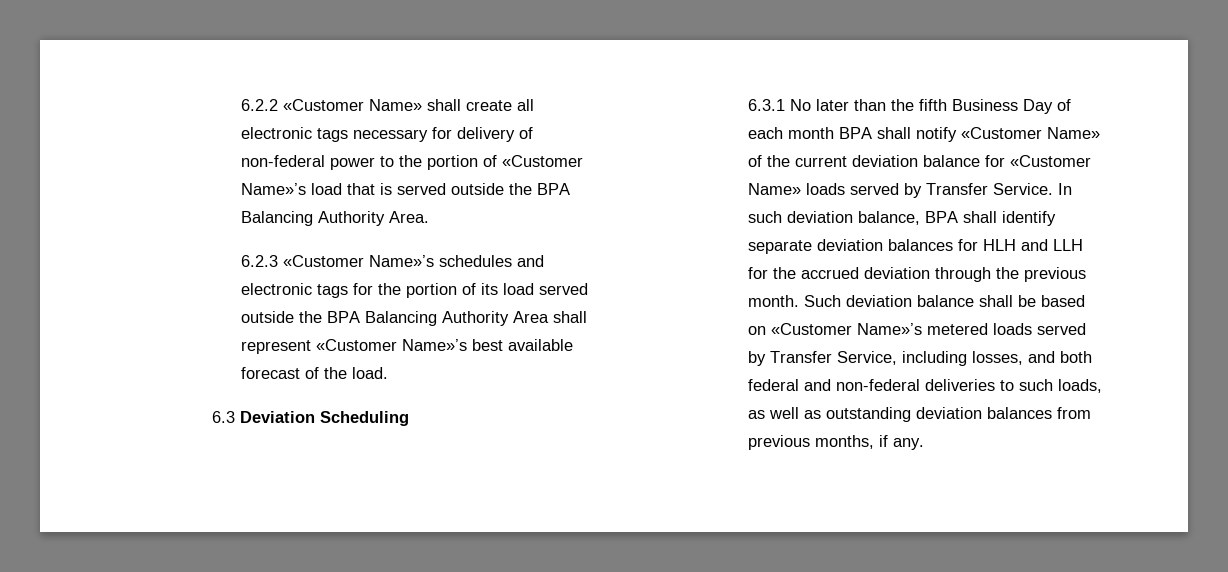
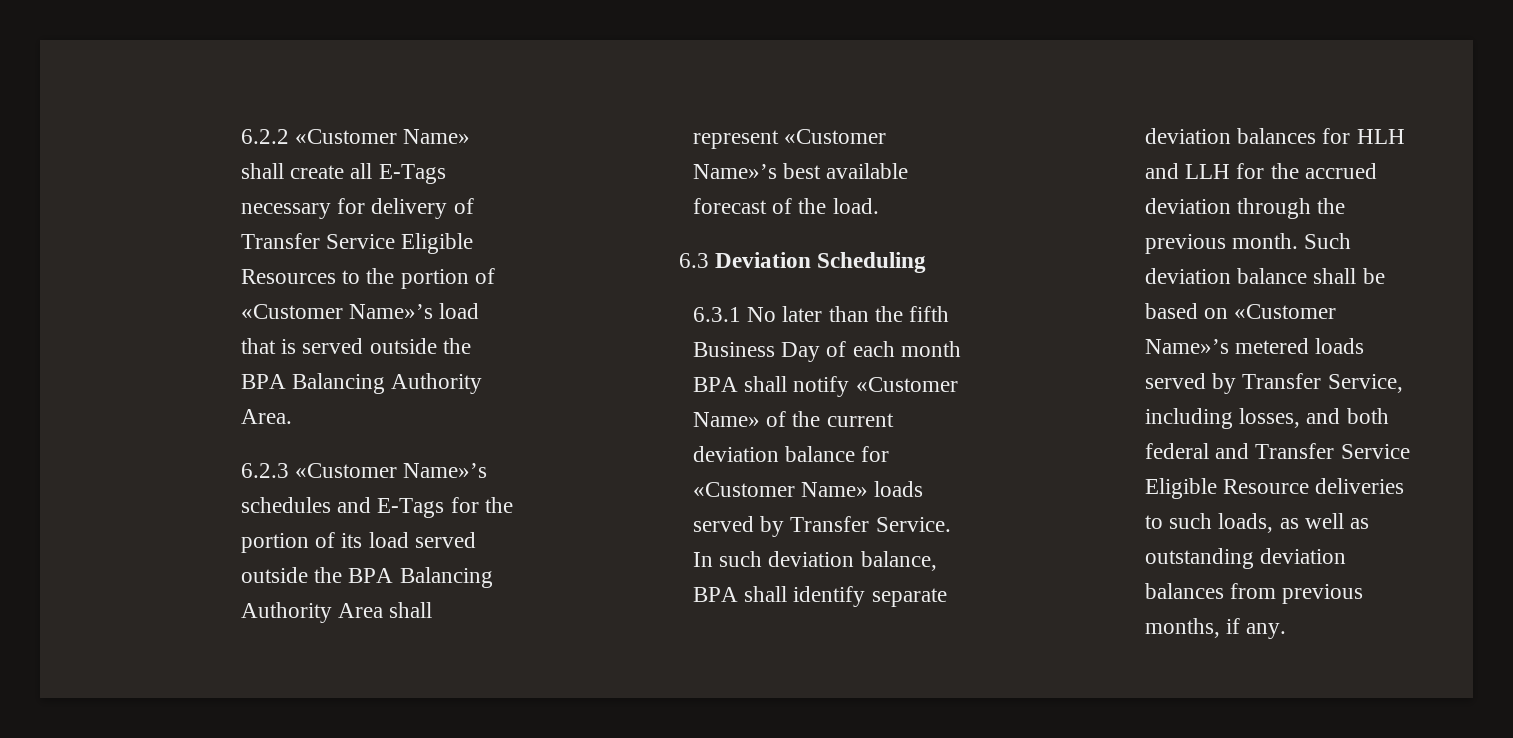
[241,127,349,142] electronic tags -> [378,164,446,184] E-Tags
[241,155,376,170] non-federal power -> [240,233,474,254] [240,269,336,284] Transfer Service Eligible Resources
[241,283,349,298] electronic tags -> [377,498,445,518] E-Tags
[836,379,921,391] non-federal -> [1255,443,1410,459] [1144,478,1310,499] Transfer Service Eligible Resource

